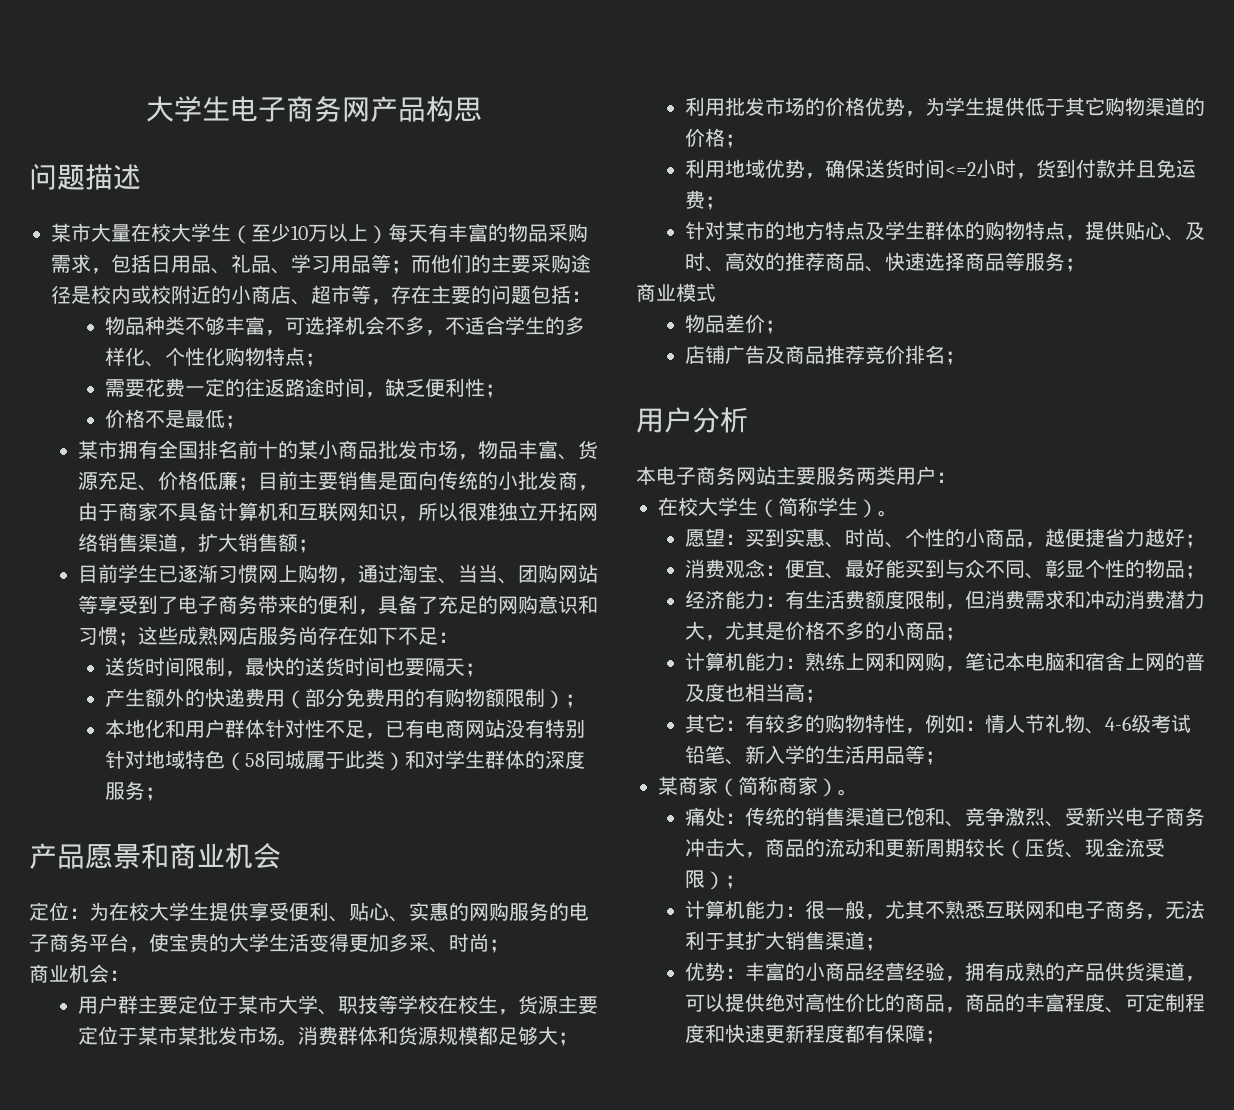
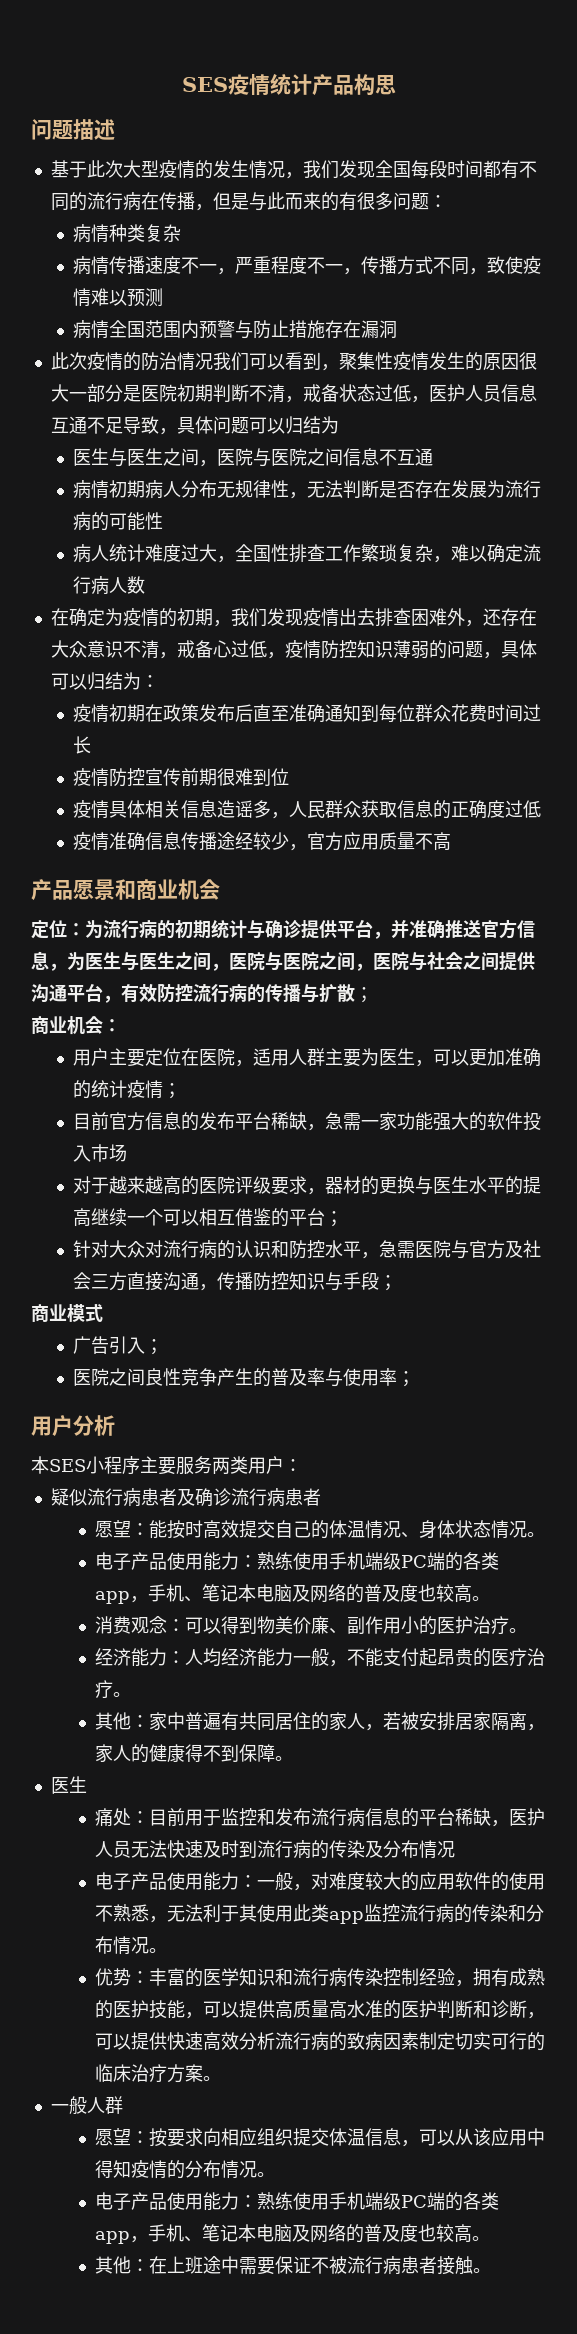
[145,96,370,122] 大学生电子商务网 -> [181,73,312,96] SES疫情统计
[51,223,588,244] [51,254,591,274] [51,285,591,305] [104,316,585,336] [104,347,325,367] [104,378,505,398] [104,409,245,429] [77,440,598,460] [77,471,598,491] [77,502,598,522] [77,533,318,553] [77,564,598,584] [77,595,598,615] [77,626,458,646] [104,657,485,677] [104,688,585,709] [104,719,585,739] [104,750,585,771] [104,781,165,801] 某市大量在校大学生（至少10万以上）每天有丰富的物品采购需求，包括日用品、礼品、学习用品等；而他们的主要采购途径是校内或校附近的小商店、超市等，存在主要的问题包括： // 物品种类不够丰富，可选择机会不多，不适合学生的多样化、个性化购物特点； // 需要花费一定的往返路途时间，缺乏便利性； // 价格不是最低； // 某市拥有全国排名前十的某小商品批发市场，物品丰富、货源充足、价格低廉；目前主要销售是面向传统的小批发商，由于商家不具备计算机和互联网知识，所以很难独立开拓网络销售渠道，扩大销售额； // 目前学生已逐渐习惯网上购物，通过淘宝、当当、团购网站等享受到了电子商务带来的便利，具备了充足的网购意识和习惯；这些成熟网店服务尚存在如下不足： // 送货时间限制，最快的送货时间也要隔天； // 产生额外的快递费用（部分免费用的有购物额限制）； // 本地化和用户群体针对性不足，已有电商网站没有特别针对地域特色（58同城属于此类）和对学生群体的深度服务； -> [50,160,537,179] [50,192,447,211] [72,224,181,243] [72,256,541,275] [72,288,163,307] [72,320,397,339] [50,352,537,371] [50,384,537,403] [50,416,339,435] [72,448,433,467] [72,480,541,499] [72,512,163,531] [72,544,541,563] [72,576,145,595] [50,608,537,627] [50,640,537,659] [50,672,159,690] [72,704,541,723] [72,736,91,754] [72,768,289,787] [72,800,541,819] [72,832,451,851] 基于此次大型疫情的发生情况，我们发现全国每段时间都有不同的流行病在传播，但是与此而来的有很多问题： // 病情种类复杂 // 病情传播速度不一，严重程度不一，传播方式不同，致使疫情难以预测 // 病情全国范围内预警与防止措施存在漏洞 // 此次疫情的防治情况我们可以看到，聚集性疫情发生的原因很大一部分是医院初期判断不清，戒备状态过低，医护人员信息互通不足导致，具体问题可以归结为 // 医生与医生之间，医院与医院之间信息不互通 // 病情初期病人分布无规律性，无法判断是否存在发展为流行病的可能性 // 病人统计难度过大，全国性排查工作繁琐复杂，难以确定流行病人数 // 在确定为疫情的初期，我们发现疫情出去排查困难外，还存在大众意识不清，戒备心过低，疫情防控知识薄弱的问题，具体可以归结为： // 疫情初期在政策发布后直至准确通知到每位群众花费时间过长 // 疫情防控宣传前期很难到位 // 疫情具体相关信息造谣多，人民群众获取信息的正确度过低 // 疫情准确信息传播途经较少，官方应用质量不高
[109,902,589,922] [29,933,489,953] 在校大学生提供享受便利、贴心、实惠的网购服务的电子商务平台，使宝贵的大学生活变得更加多采、时尚 -> [103,919,535,939] [31,951,535,971] [31,983,355,1003] 流行病的初期统计与确诊提供平台，并准确推送官方信息，为医生与医生之间，医院与医院之间，医院与社会之间提供沟通平台，有效防控流行病的传播与扩散
[117,995,598,1015] [77,1026,578,1046] [684,97,1205,117] [684,128,745,148] [684,159,1196,179] [684,190,725,210] [684,221,1205,241] [684,252,1065,272] 群主要定位于某市大学、职技等学校在校生，货源主要定位于某市某批发市场。消费群体和货源规模都足够大； // 利用批发市场的价格优势，为学生提供低于其它购物渠道的价格； // 利用地域优势，确保送货时间<=2小时，货到付款并且免运费； // 针对某市的地方特点及学生群体的购物特点，提供贴心、及时、高效的推荐商品、快速选择商品等服务 -> [108,1048,541,1067] [72,1080,181,1099] [72,1112,541,1131] [72,1144,127,1162] [72,1176,541,1195] [72,1208,343,1227] [72,1240,541,1259] [72,1272,379,1291] 主要定位在医院，适用人群主要为医生，可以更加准确的统计疫情； // 目前官方信息的发布平台稀缺，急需一家功能强大的软件投入市场 // 对于越来越高的医院评级要求，器材的更换与医生水平的提高继续一个可以相互借鉴的平台； // 针对大众对流行病的认识和防控水平，急需医院与官方及社会三方直接沟通，传播防控知识与手段
[684,314,785,334] [684,345,945,364] 物品差价； // 店铺广告及商品推荐竞价排名 -> [72,1336,163,1355] [72,1368,397,1387] 广告引入； // 医院之间良性竞争产生的普及率与使用率
[656,466,776,485] 电子商务网站 -> [49,1456,140,1475] SES小程序
[658,497,898,518] [684,528,1205,548] [684,559,1205,579] [684,590,1205,610] [684,621,965,641] [684,652,1205,672] [684,683,825,703] [684,714,1191,734] [684,745,945,765] [658,776,858,797] [684,807,1205,827] [684,838,1165,859] [684,870,745,890] [684,900,1205,920] [684,931,885,951] [684,962,1205,982] [684,993,1205,1013] [684,1024,945,1044] 在校大学生（简称学生）。 // 愿望：买到实惠、时尚、个性的小商品，越便捷省力越好； // 消费观念：便宜、最好能买到与众不同、彰显个性的物品； // 经济能力：有生活费额度限制，但消费需求和冲动消费潜力大，尤其是价格不多的小商品； // 计算机能力：熟练上网和网购，笔记本电脑和宿舍上网的普及度也相当高； // 其它：有较多的购物特性，例如：情人节礼物、4-6级考试铅笔、新入学的生活用品等； // 某商家（简称商家）。 // 痛处：传统的销售渠道已饱和、竞争激烈、受新兴电子商务冲击大，商品的流动和更新周期较长（压货、现金流受限）； // 计算机能力：很一般，尤其不熟悉互联网和电子商务，无法利于其扩大销售渠道； // 优势：丰富的小商品经营经验，拥有成熟的产品供货渠道，可以提供绝对高性价比的商品，商品的丰富程度、可定制程度和快速更新程度都有保障； -> [50,1488,321,1507] [94,1520,545,1539] [94,1552,499,1571] [94,1584,490,1604] [94,1616,527,1635] [94,1648,545,1667] [94,1680,131,1699] [94,1712,545,1731] [94,1744,293,1763] [50,1776,87,1794] [94,1808,545,1827] [94,1840,455,1859] [94,1872,545,1891] [94,1904,544,1924] [94,1936,167,1955] [94,1968,545,1987] [94,2000,545,2019] [94,2032,545,2051] [94,2064,221,2083] [50,2096,123,2114] [94,2128,545,2147] [94,2160,275,2179] [94,2192,499,2211] [94,2224,490,2244] [94,2256,491,2275] 疑似流行病患者及确诊流行病患者 // 愿望：能按时高效提交自己的体温情况、身体状态情况。 // 电子产品使用能力：熟练使用手机端级PC端的各类app，手机、笔记本电脑及网络的普及度也较高。 // 消费观念：可以得到物美价廉、副作用小的医护治疗。 // 经济能力：人均经济能力一般，不能支付起昂贵的医疗治疗。 // 其他：家中普遍有共同居住的家人，若被安排居家隔离，家人的健康得不到保障。 // 医生 // 痛处：目前用于监控和发布流行病信息的平台稀缺，医护人员无法快速及时到流行病的传染及分布情况 // 电子产品使用能力：一般，对难度较大的应用软件的使用不熟悉，无法利于其使用此类app监控流行病的传染和分布情况。 // 优势：丰富的医学知识和流行病传染控制经验，拥有成熟的医护技能，可以提供高质量高水准的医护判断和诊断，可以提供快速高效分析流行病的致病因素制定切实可行的临床治疗方案。 // 一般人群 // 愿望：按要求向相应组织提交体温信息，可以从该应用中得知疫情的分布情况。 // 电子产品使用能力：熟练使用手机端级PC端的各类app，手机、笔记本电脑及网络的普及度也较高。 // 其他：在上班途中需要保证不被流行病患者接触。

